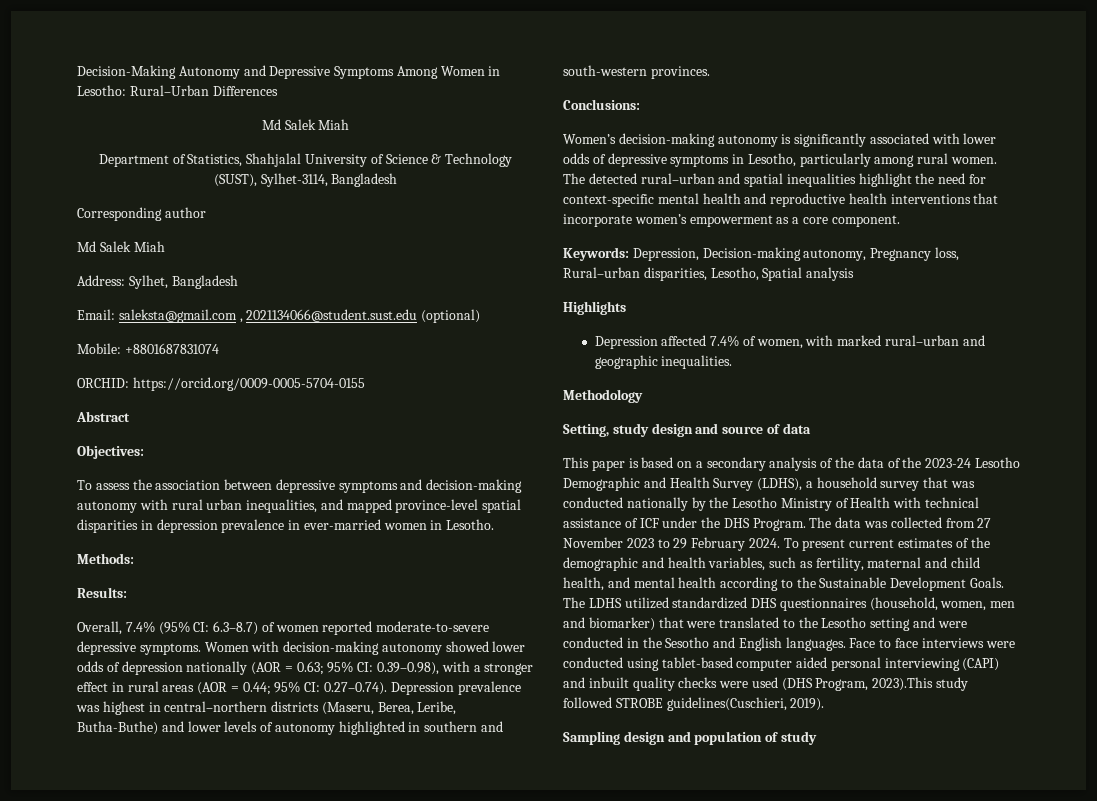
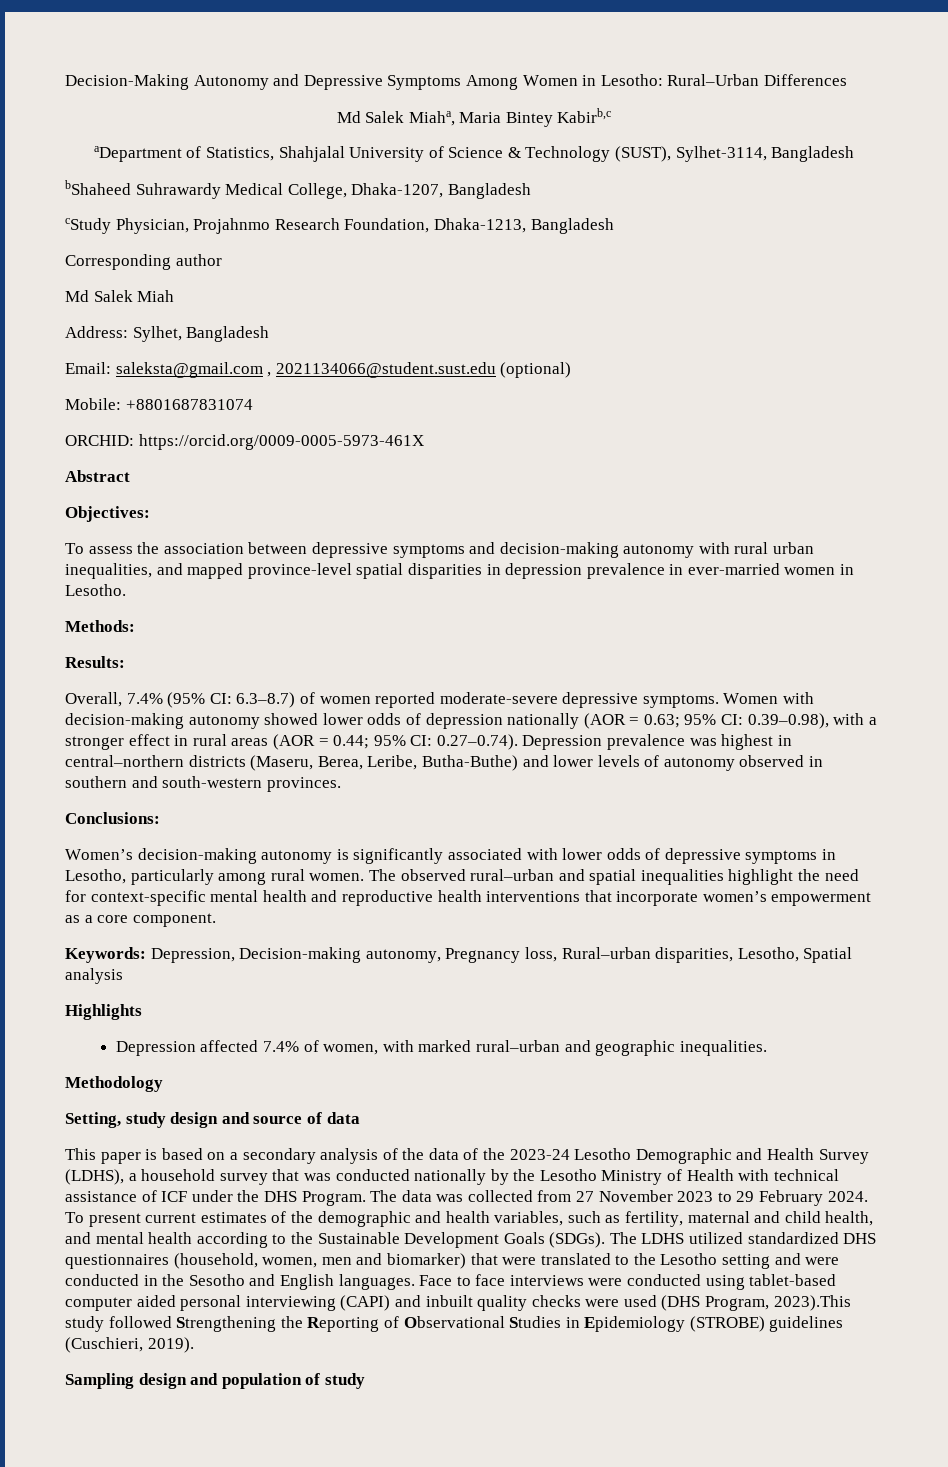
[318,119,350,130] [98,154,169,167] Miah // Department -> [408,108,612,127] [93,146,182,162] Miaha, Maria Bintey Kabirb,c // aDepartment
(398, 180) none -> [65,180,531,199] [65,218,614,234] // bShaheed Suhrawardy Medical College, Dhaka-1207, Bangladesh // cStudy Physician, Projahnmo Research Foundation, Dhaka-1213, Bangladesh
[132,377,365,391] https://orcid.org/0009-0005-5704-0155 -> [138,434,424,450] https://orcid.org/0009-0005-5973-461X
[376,621,490,632] moderate-to-severe -> [439,692,558,704] moderate-severe
[338,721,405,735] highlighted -> [739,755,805,767] observed
[588,173,637,184] detected -> [400,869,466,881] observed
[970,577,1005,588] Goals. -> [503,1232,606,1248] Goals (SDGs).
[615,697,787,711] STROBE guidelines(Cuschieri, -> [176,1316,844,1332] [65,1337,143,1353] Strengthening the Reporting of Observational Studies in Epidemiology (STROBE) guidelines (Cuschieri,

